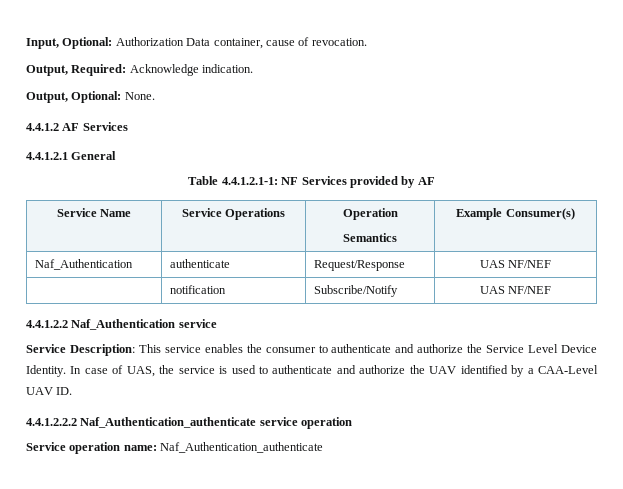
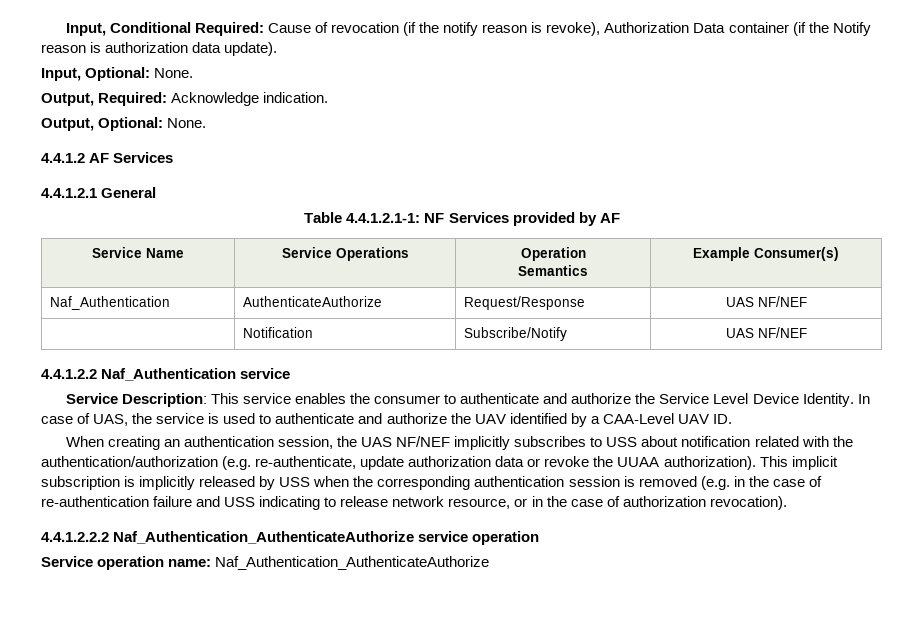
[26,37,367,49] Input, Optional: Authorization Data container, cause of revocation. -> [65,22,871,36] [41,42,278,56] [41,67,194,81] Input, Conditional Required: Cause of revocation (if the notify reason is revoke), Authorization Data container (if the Notify reason is authorization data update). // Input, Optional: None.
[169,259,230,268] authenticate -> [243,296,383,307] AuthenticateAuthorize
[169,285,226,294] notification -> [243,327,314,338] Notification
(73, 391) none -> [65,436,853,450] [41,456,838,470] [41,476,822,490] [41,496,787,510] // When creating an authentication session, the UAS NF/NEF implicitly subscribes to USS about notification related with the authentication/authorization (e.g. re-authenticate, update authorization data or revoke the UUAA authorization). This implicit subscription is implicitly released by USS when the corresponding authentication session is removed (e.g. in the case of re-authentication failure and USS indicating to release network resource, or in the case of authorization revocation).
[80,417,257,428] Naf_Authentication_authenticate -> [113,531,415,544] Naf_Authentication_AuthenticateAuthorize
[160,442,324,453] Naf_Authentication_authenticate -> [215,556,490,570] Naf_Authentication_AuthenticateAuthorize

